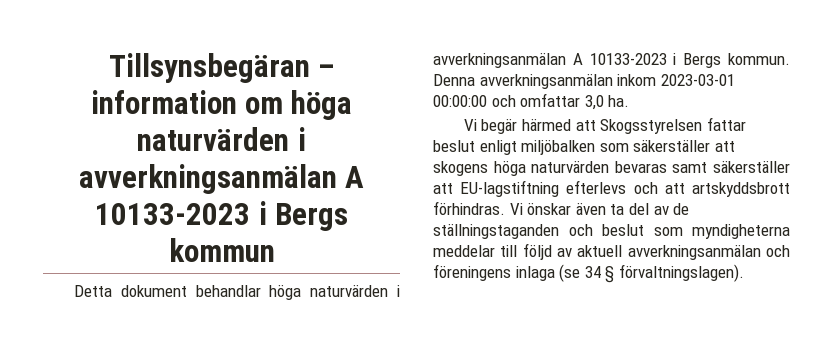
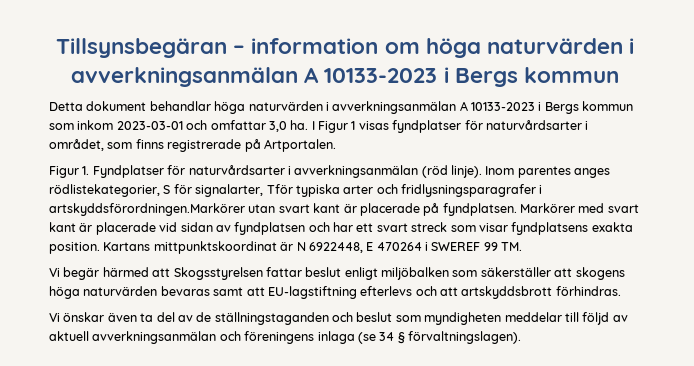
[728,53,790,65] [433,74,613,89] kommun. Denna avverkningsanmälan -> [582,101,634,111] [49,123,74,130] kommun som
[433,95,487,107] 00:00:00 -> (183, 125) none
(630, 101) none -> [311,120,589,133] [49,139,336,152] [49,165,611,178] [49,184,543,197] [49,203,639,216] [49,222,633,235] [49,241,523,254] I Figur 1 visas fyndplatser för naturvårdsarter i området, som finns registrerade på Artportalen. // Figur 1. Fyndplatser för naturvårdsarter i avverkningsanmälan (röd linje). Inom parentes anges rödlistekategorier, S för signalarter, Tför typiska arter och fridlysningsparagrafer i artskyddsförordningen.Markörer utan svart kant är placerade på fyndplatsen. Markörer med svart kant är placerade vid sidan av fyndplatsen och har ett svart streck som visar fyndplatsens exakta position. Kartans mittpunktskoordinat är N 6922448, E 470264 i SWEREF 99 TM.
[713,161,790,173] säkerställer -> (244, 291) none
(505, 208) none -> (621, 291) //
[692,224,790,239] myndigheterna -> [424,312,502,325] myndigheten

